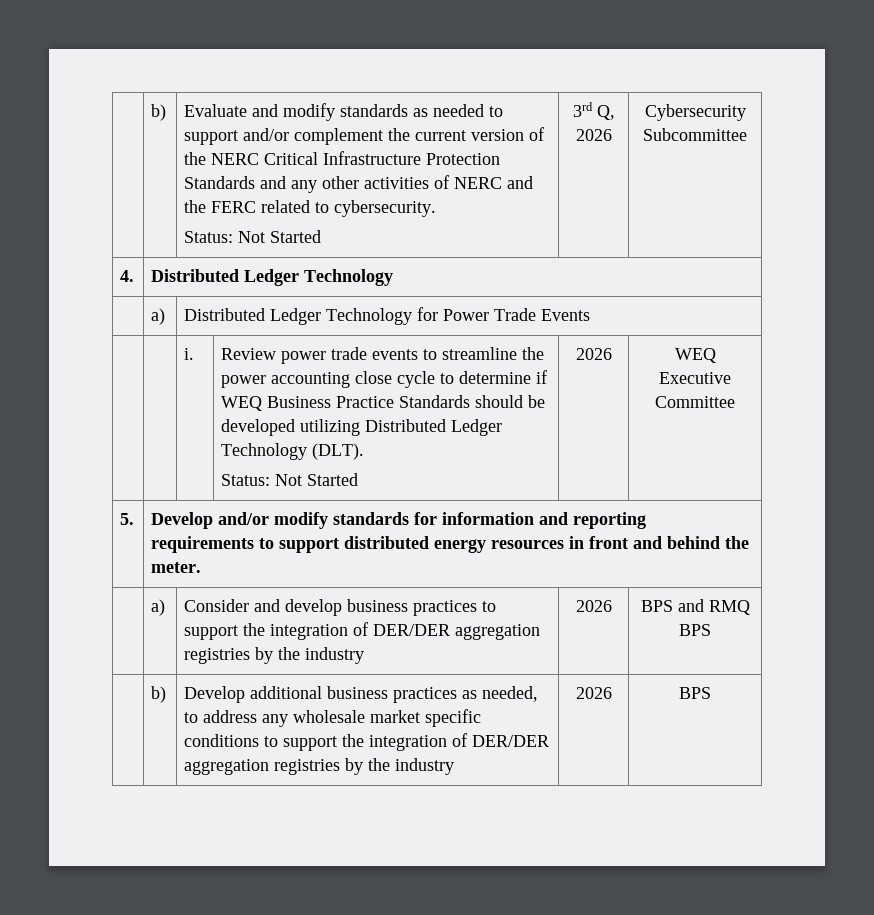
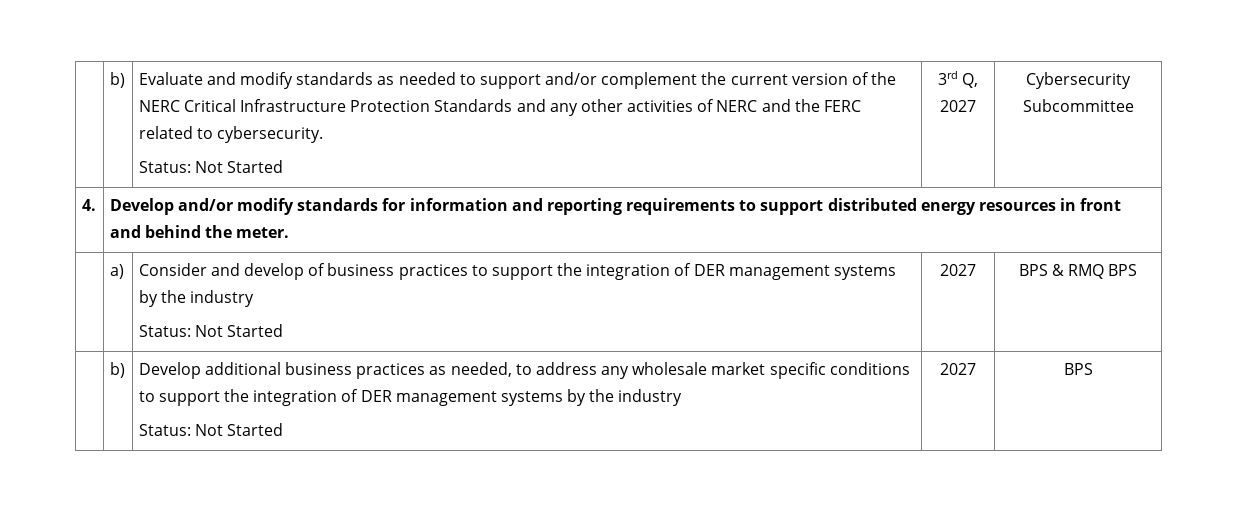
[575,129,612,141] 2026 -> [940,100,976,112] 2027
[151,269,394,286] [151,308,166,325] [184,307,591,325] [184,348,195,360] [221,347,545,364] [221,370,548,388] [221,395,546,411] [221,419,503,436] [221,443,365,460] [221,473,359,486] [575,348,612,360] [674,348,716,363] [659,372,731,384] [655,396,735,408] [120,513,135,525] | Distributed Ledger Technology // | a) | Distributed Ledger Technology for Power Trade Events // | | i. | Review power trade events to streamline the power accounting close cycle to determine if WEQ Business Practice Standards should be developed utilizing Distributed Ledger Technology (DLT). // Status: Not Started | 2026 | WEQ Executive Committee // 5. -> (96, 205) none
(343, 607) none -> [308,263,326,276] of
[373,624,541,640] [184,647,365,664] [575,600,612,612] [640,599,704,612] DER/DER aggregation registries by the industry | 2026 | BPS and -> [693,264,896,280] [138,290,254,307] [138,324,283,337] [940,264,976,276] [1018,264,1064,276] DER management systems by the industry // Status: Not Started | 2027 | BPS &
[472,735,550,747] [184,758,455,775] [575,687,612,699] DER/DER aggregation registries by the industry | 2026 -> [360,389,683,406] [138,423,283,436] [940,363,976,375] DER management systems by the industry // Status: Not Started | 2027

